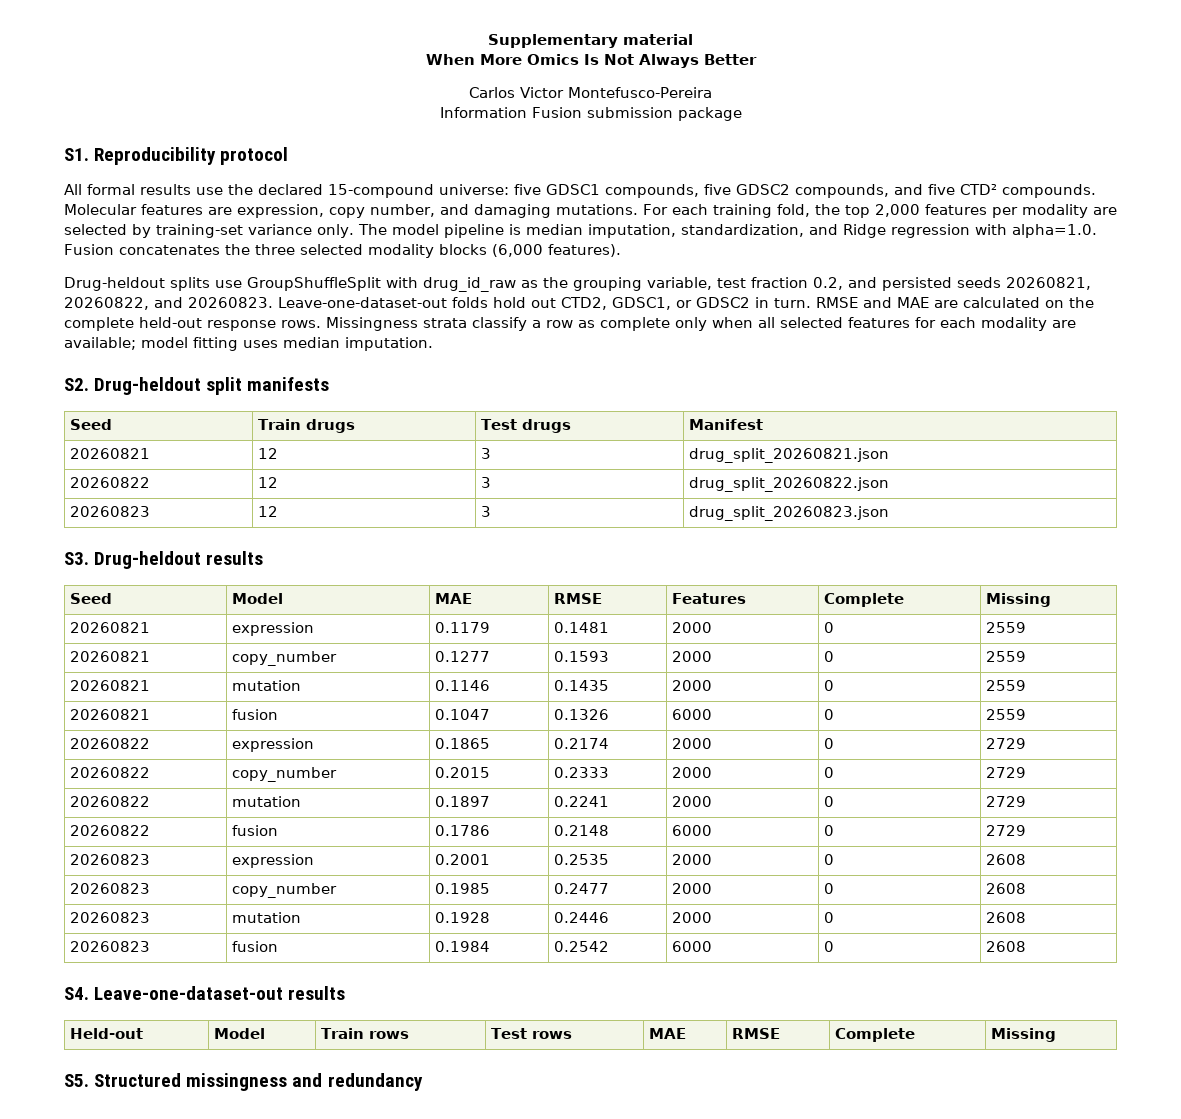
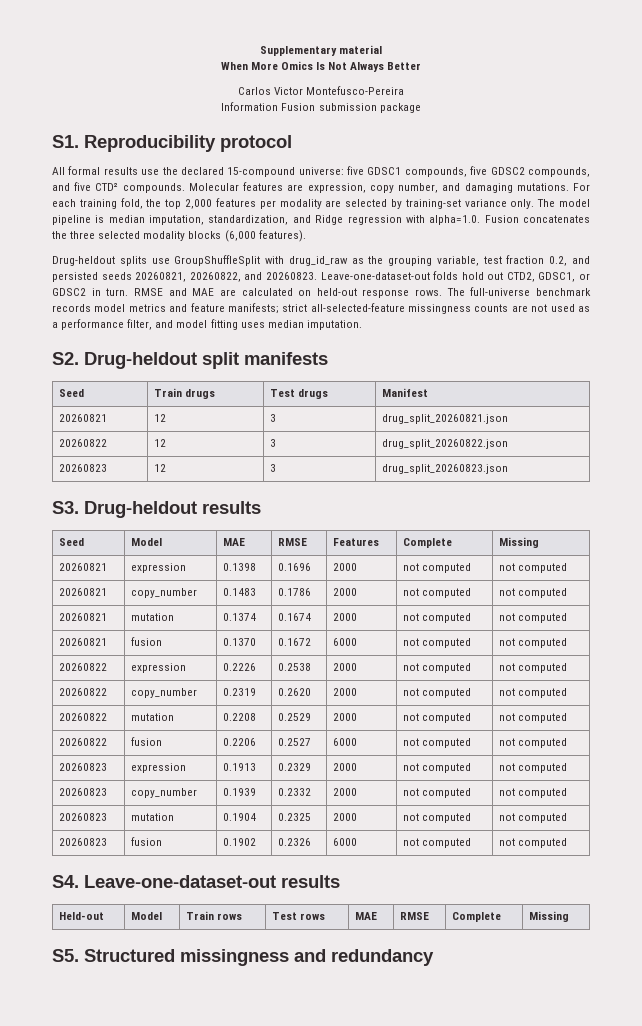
[1069,297,1094,308] [64,317,134,331] the complete -> (312, 293) none
[326,317,1076,331] [64,337,136,350] Missingness strata classify a row as complete only when all selected features for each modality are available; -> [446,287,592,296] [52,303,590,314] [52,319,174,330] The full-universe benchmark records model metrics and feature manifests; strict all-selected-feature missingness counts are not used as a performance filter, and
[434,622,490,633] [553,622,609,633] [671,622,712,633] [823,622,834,633] [985,622,1026,633] 0.1179 | 0.1481 | 2000 | 0 | 2559 -> [222,563,256,571] [277,563,311,571] [332,563,357,571] [402,563,471,573] [498,563,567,573] 0.1398 | 0.1696 | 2000 | not computed | not computed
[434,651,490,662] [553,651,609,662] [671,651,712,662] [823,651,834,662] [985,651,1026,662] 0.1277 | 0.1593 | 2000 | 0 | 2559 -> [222,588,256,596] [277,588,311,596] [332,588,357,596] [402,588,471,598] [498,588,567,598] 0.1483 | 0.1786 | 2000 | not computed | not computed
[434,680,490,691] [553,680,609,691] [671,680,712,691] [823,680,834,691] [985,680,1026,691] 0.1146 | 0.1435 | 2000 | 0 | 2559 -> [222,613,256,621] [277,613,311,621] [332,613,357,621] [402,613,471,623] [498,613,567,623] 0.1374 | 0.1674 | 2000 | not computed | not computed
[434,709,490,720] [553,709,609,720] [671,709,712,720] [823,709,834,720] [985,709,1026,720] 0.1047 | 0.1326 | 6000 | 0 | 2559 -> [222,638,256,646] [277,638,311,646] [332,638,357,646] [402,638,471,648] [498,638,567,648] 0.1370 | 0.1672 | 6000 | not computed | not computed
[434,738,490,749] [553,738,609,749] [671,738,712,749] [823,738,834,749] [985,738,1026,749] 0.1865 | 0.2174 | 2000 | 0 | 2729 -> [222,663,256,671] [277,663,311,671] [332,663,357,671] [402,663,471,673] [498,663,567,673] 0.2226 | 0.2538 | 2000 | not computed | not computed
[434,767,490,778] [553,767,609,778] [671,767,712,778] [823,767,834,778] [985,767,1026,778] 0.2015 | 0.2333 | 2000 | 0 | 2729 -> [222,688,256,696] [277,688,311,696] [332,688,357,696] [402,688,471,698] [498,688,567,698] 0.2319 | 0.2620 | 2000 | not computed | not computed
[434,796,490,807] [553,796,609,807] [671,796,712,807] [823,796,834,807] [985,796,1026,807] 0.1897 | 0.2241 | 2000 | 0 | 2729 -> [222,713,256,721] [277,713,311,721] [332,713,357,721] [402,713,471,723] [498,713,567,723] 0.2208 | 0.2529 | 2000 | not computed | not computed
[434,825,490,836] [553,825,609,836] [671,825,712,836] [823,825,834,836] [985,825,1026,836] 0.1786 | 0.2148 | 6000 | 0 | 2729 -> [222,738,256,746] [277,738,311,746] [332,738,357,746] [402,738,471,748] [498,738,567,748] 0.2206 | 0.2527 | 6000 | not computed | not computed
[434,854,490,865] [553,854,609,865] [671,854,712,865] [823,854,834,865] [985,854,1026,865] 0.2001 | 0.2535 | 2000 | 0 | 2608 -> [222,763,256,771] [277,763,311,771] [332,763,357,771] [402,763,471,773] [498,763,567,773] 0.1913 | 0.2329 | 2000 | not computed | not computed
[434,883,490,894] [553,883,609,894] [671,883,712,894] [823,883,834,894] [985,883,1026,894] 0.1985 | 0.2477 | 2000 | 0 | 2608 -> [222,788,256,796] [277,788,311,796] [332,788,357,796] [402,788,471,798] [498,788,567,798] 0.1939 | 0.2332 | 2000 | not computed | not computed
[434,912,490,923] [553,912,609,923] [671,912,712,923] [823,912,834,923] [985,912,1026,923] 0.1928 | 0.2446 | 2000 | 0 | 2608 -> [222,813,256,821] [277,813,311,821] [332,813,357,821] [402,813,471,823] [498,813,567,823] 0.1904 | 0.2325 | 2000 | not computed | not computed
[434,941,490,952] [553,941,609,952] [671,941,712,952] [823,941,834,952] [985,941,1026,952] 0.1984 | 0.2542 | 6000 | 0 | 2608 -> [222,838,256,846] [277,838,311,846] [332,838,357,846] [402,838,471,848] [498,838,567,848] 0.1902 | 0.2326 | 6000 | not computed | not computed

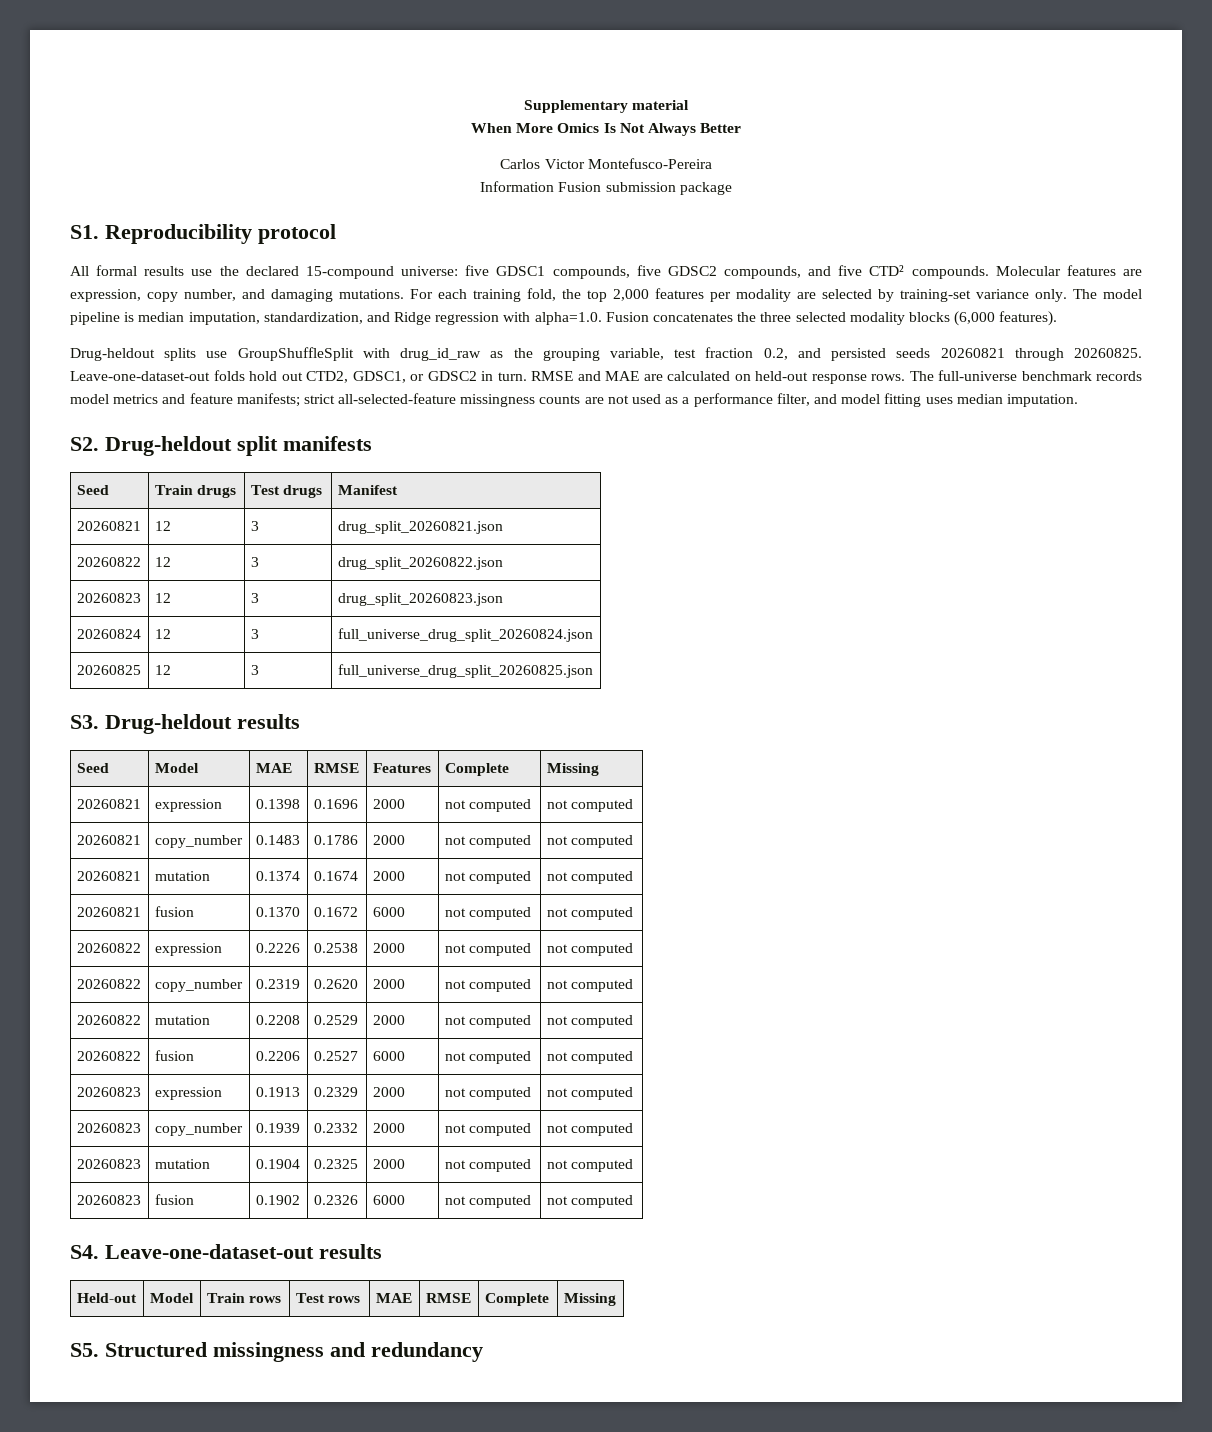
[135,272,317,282] 20260821, 20260822, and 20260823. -> [940,348,1142,361] 20260821 through 20260825.
(508, 469) none -> [76,629,141,639] [154,629,171,639] [250,629,259,639] [337,628,593,642] [76,665,141,675] [154,665,171,675] [250,665,259,675] [337,664,593,678] // 20260824 | 12 | 3 | full_universe_drug_split_20260824.json // 20260825 | 12 | 3 | full_universe_drug_split_20260825.json

